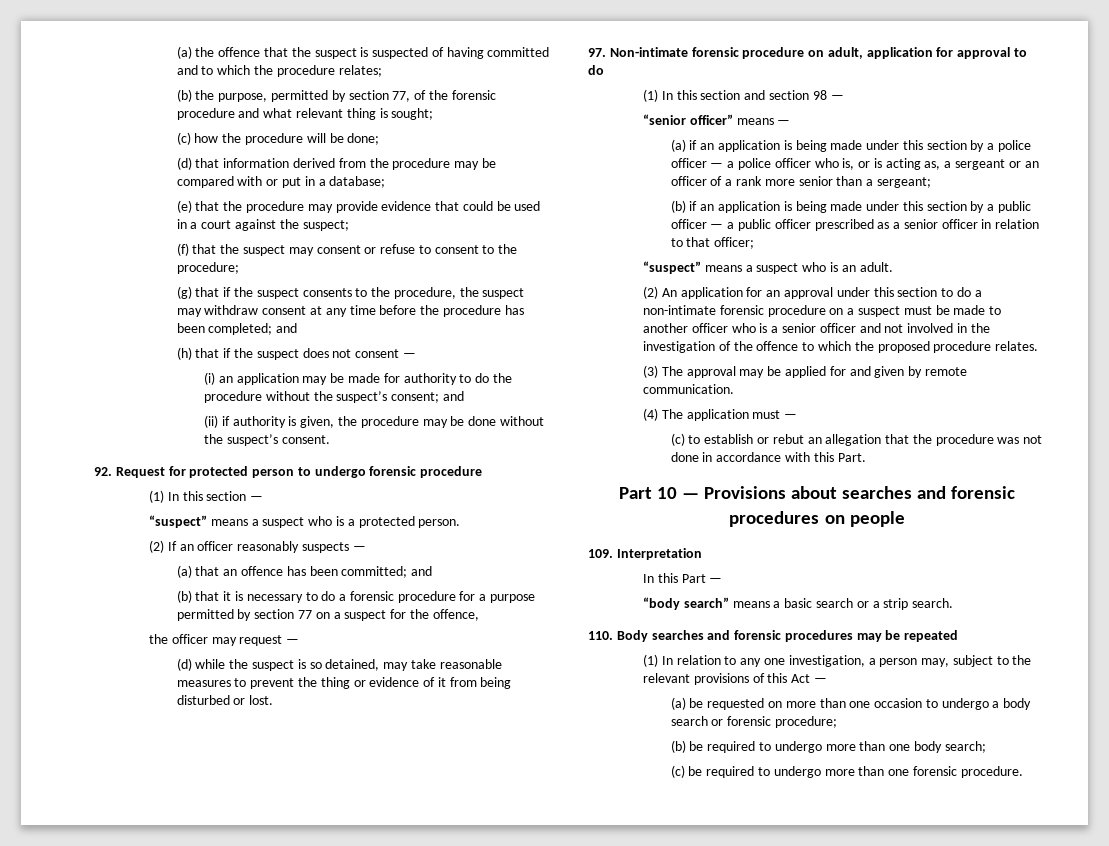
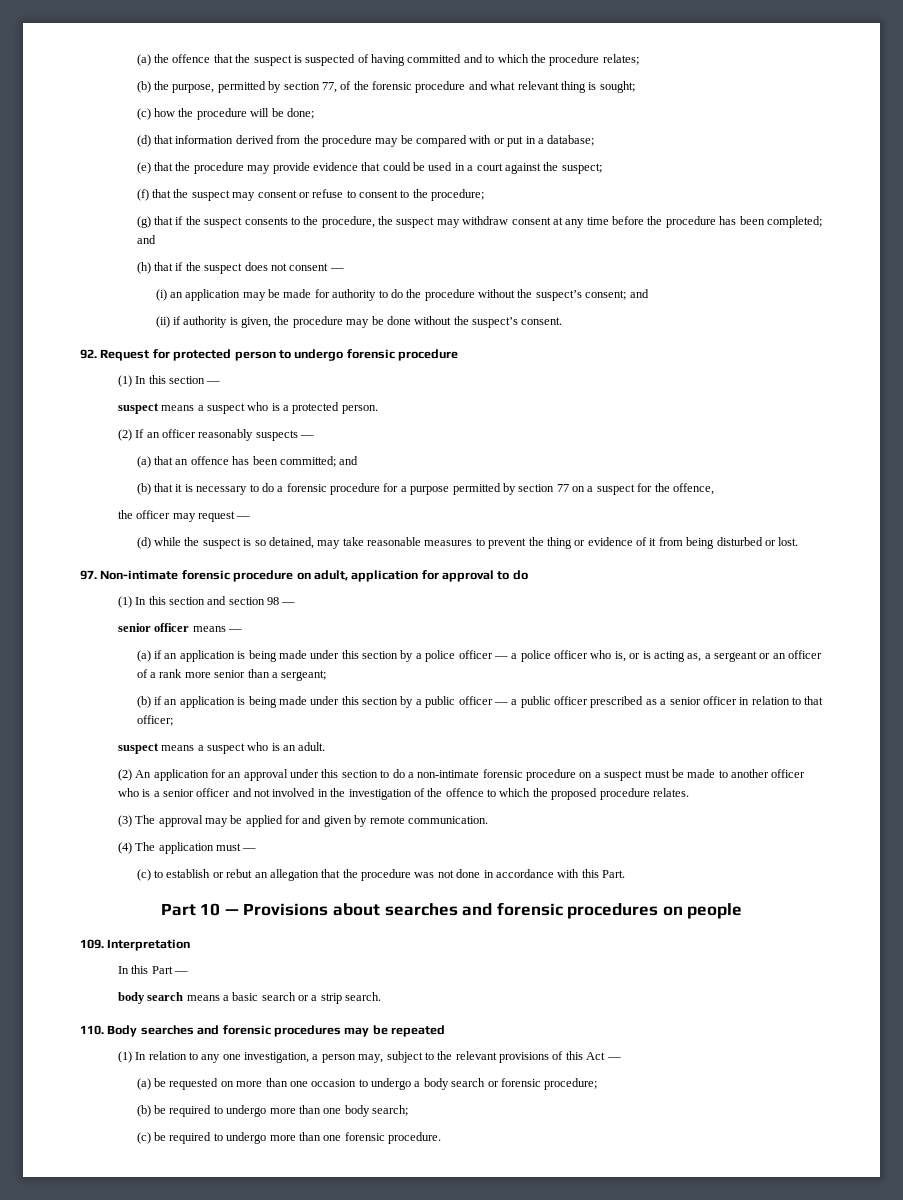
[149,515,208,528] “suspect” -> [117,403,159,414] suspect
[643,114,733,125] “senior officer” -> [117,623,190,632] senior officer
[643,261,702,274] “suspect” -> [117,743,159,754] suspect
[643,597,729,610] “body search” -> [117,992,184,1004] body search

